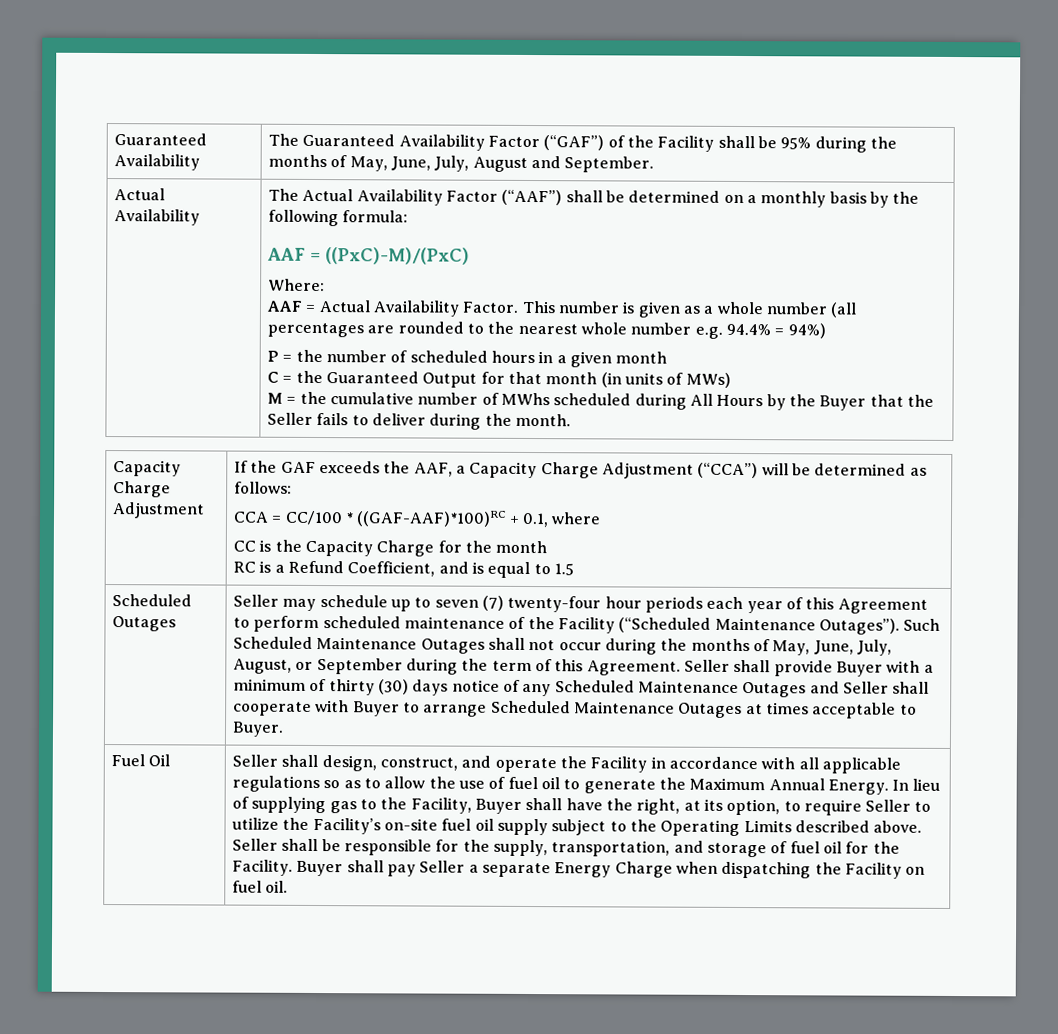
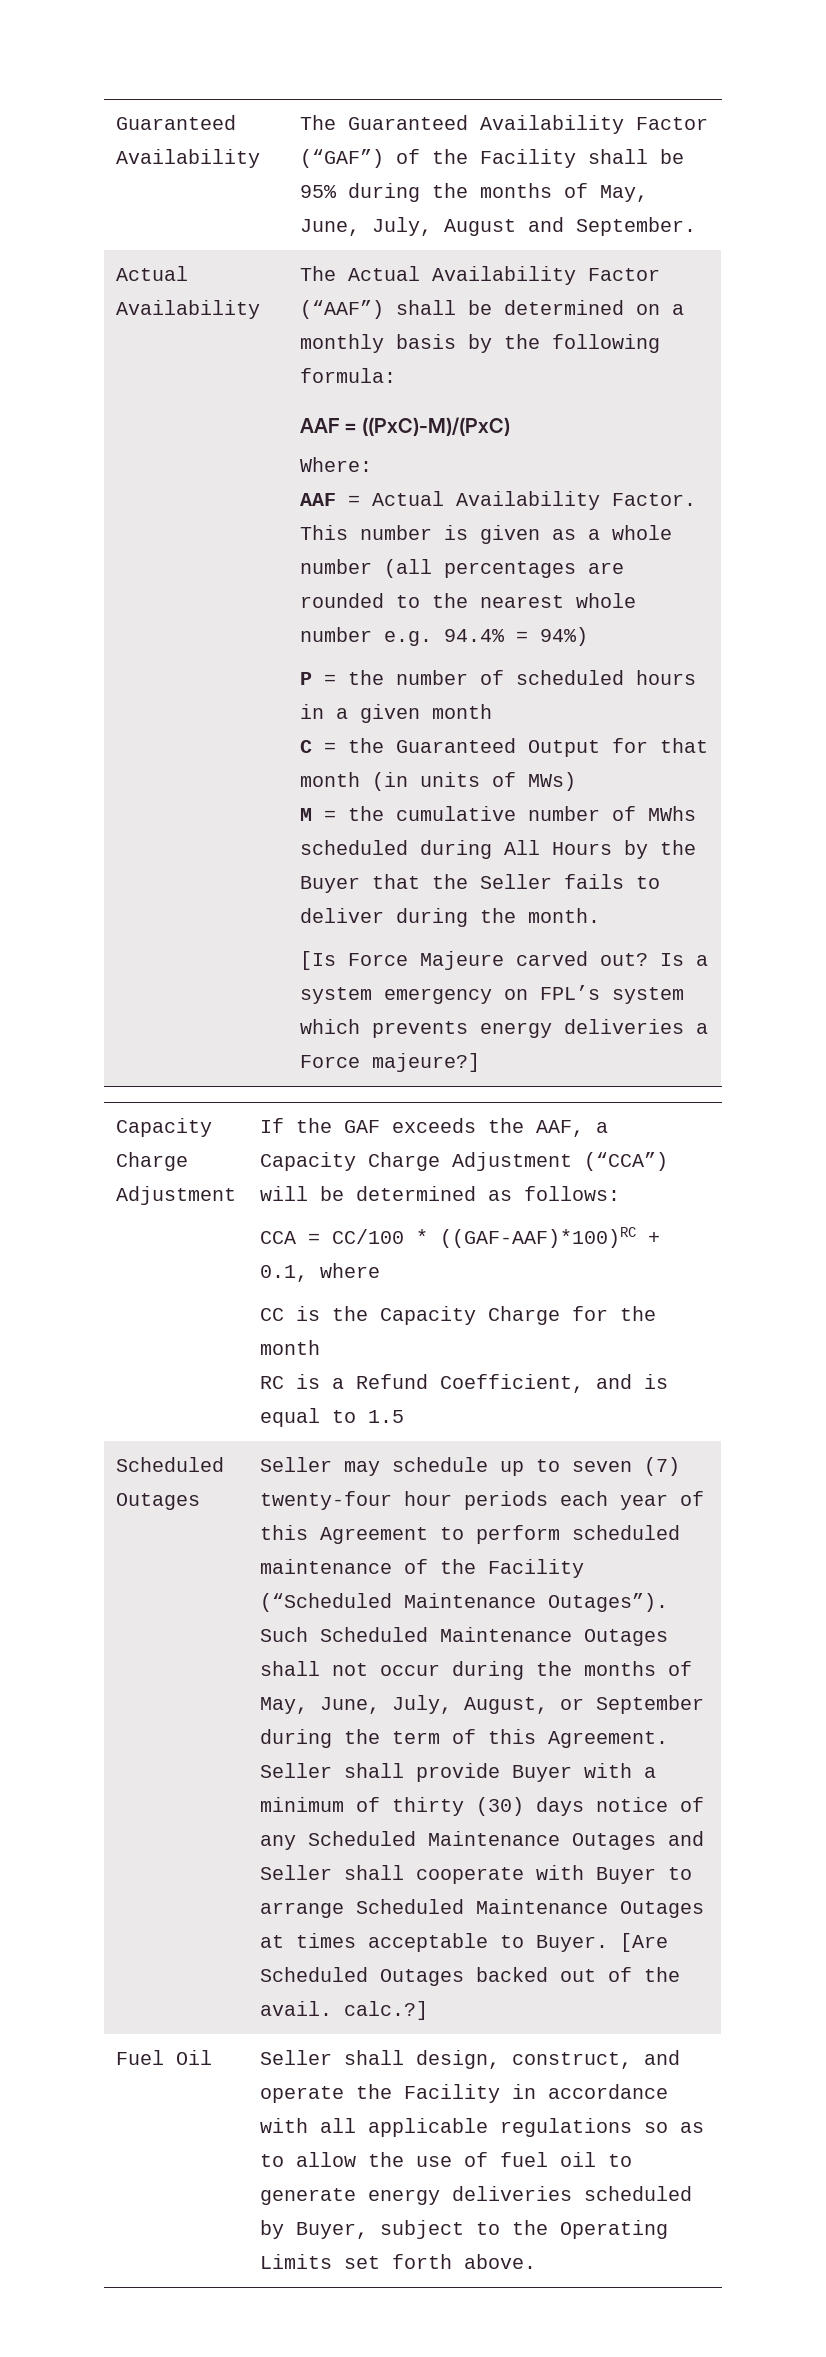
(571, 420) none -> [299,951,708,970] [299,985,684,1004] [299,1019,708,1038] [299,1053,480,1072] // [Is Force Majeure carved out? Is a system emergency on FPL’s system which prevents energy deliveries a Force majeure?]
(285, 729) none -> [619,1933,668,1952] [259,1967,680,1986] [259,2001,428,2020] [Are Scheduled Outages backed out of the avail. calc.?]
[658,777,941,795] [232,796,932,816] [232,817,548,836] the Maximum Annual Energy. In lieu of supplying gas to the Facility, Buyer shall have the right, at its option, to require Seller to utilize the Facility’s on-site fuel oil supply -> [367,2186,692,2205] [259,2220,368,2239] energy deliveries scheduled by Buyer,
[794,820,923,833] [232,838,900,858] [232,859,926,879] [232,880,289,893] described above. Seller shall be responsible for the supply, transportation, and storage of fuel oil for the Facility. Buyer shall pay Seller a separate Energy Charge when dispatching the Facility on fuel oil. -> [343,2254,536,2269] set forth above.

